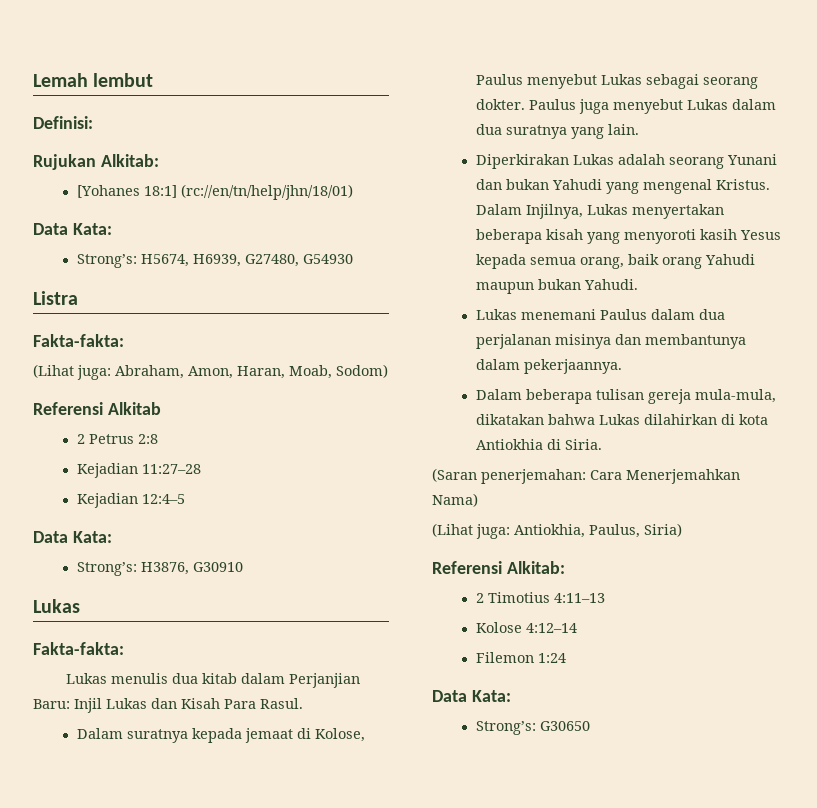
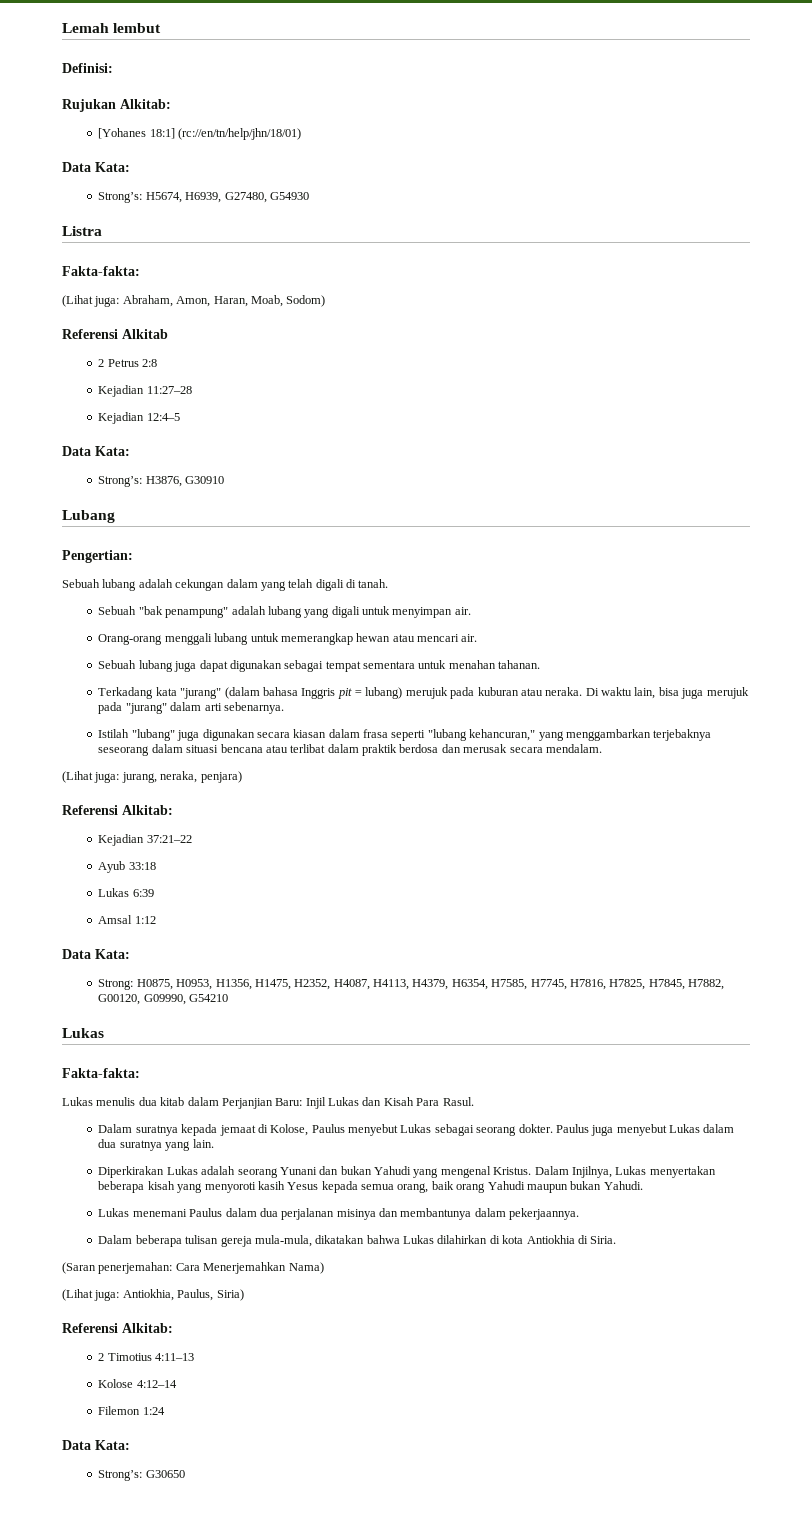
(243, 567) none -> [62,510,115,523] [62,550,133,563] [62,579,389,591] [98,606,471,618] [98,633,478,645] [98,660,541,672] [98,687,749,699] [98,702,284,714] [98,729,712,741] [98,744,602,756] [62,771,242,783] [62,805,173,815] [98,834,192,846] [98,861,156,873] [98,888,154,897] [98,915,156,924] [62,949,130,959] [98,979,725,990] [98,994,229,1005] // Lubang // Pengertian: // Sebuah lubang adalah cekungan dalam yang telah digali di tanah. // Sebuah "bak penampung" adalah lubang yang digali untuk menyimpan air. // Orang-orang menggali lubang untuk memerangkap hewan atau mencari air. // Sebuah lubang juga dapat digunakan sebagai tempat sementara untuk menahan tahanan. // Terkadang kata "jurang" (dalam bahasa Inggris pit = lubang) merujuk pada kuburan atau neraka. Di waktu lain, bisa juga merujuk pada "jurang" dalam arti sebenarnya. // Istilah "lubang" juga digunakan secara kiasan dalam frasa seperti "lubang kehancuran," yang menggambarkan terjebaknya seseorang dalam situasi bencana atau terlibat dalam praktik berdosa dan merusak secara mendalam. // (Lihat juga: jurang, neraka, penjara) // Referensi Alkitab: // Kejadian 37:21–22 // Ayub 33:18 // Lukas 6:39 // Amsal 1:12 // Data Kata: // Strong: H0875, H0953, H1356, H1475, H2352, H4087, H4113, H4379, H6354, H7585, H7745, H7816, H7825, H7845, H7882, G00120, G09990, G54210

